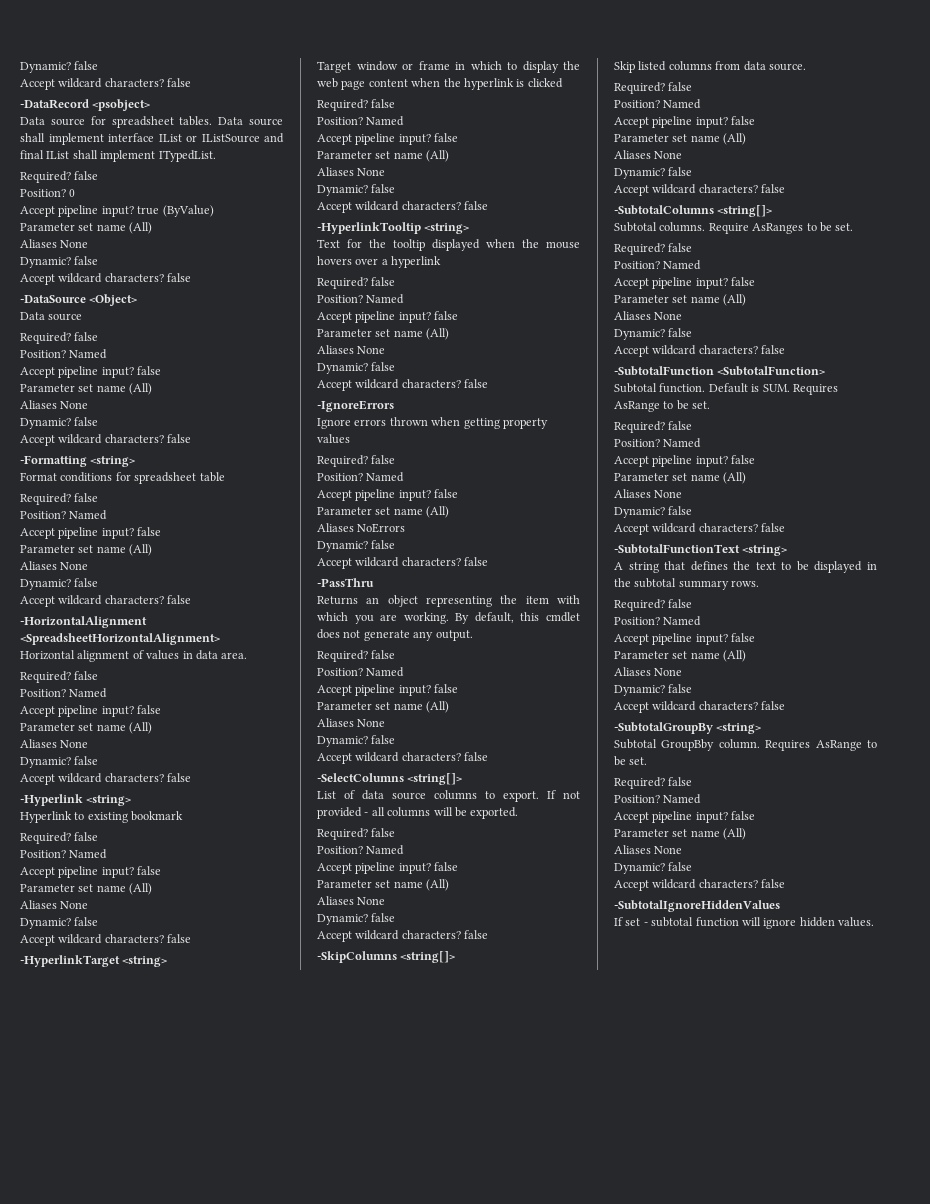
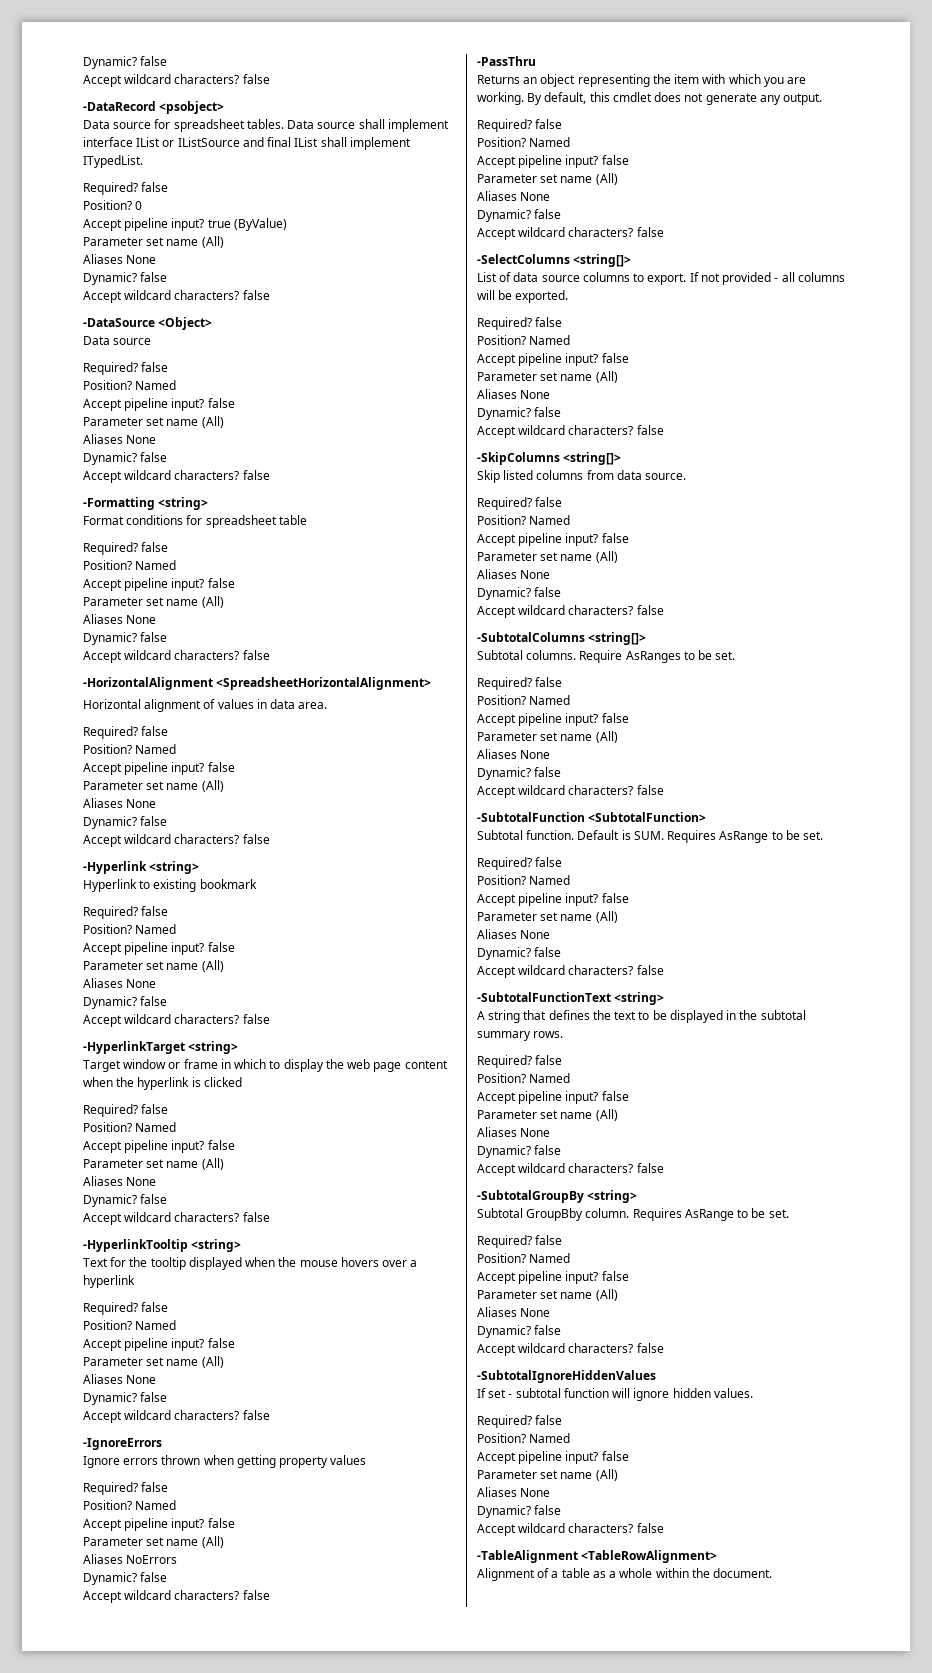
(874, 922) none -> [477,1415,563,1428] [477,1433,571,1443] [477,1451,629,1464] [477,1469,618,1481] [477,1487,551,1497] [477,1505,562,1518] [477,1523,664,1536] [477,1550,718,1563] [477,1568,773,1581] // Required? false // Position? Named // Accept pipeline input? false // Parameter set name (All) // Aliases None // Dynamic? false // Accept wildcard characters? false // -TableAlignment <TableRowAlignment> // Alignment of a table as a whole within the document.

